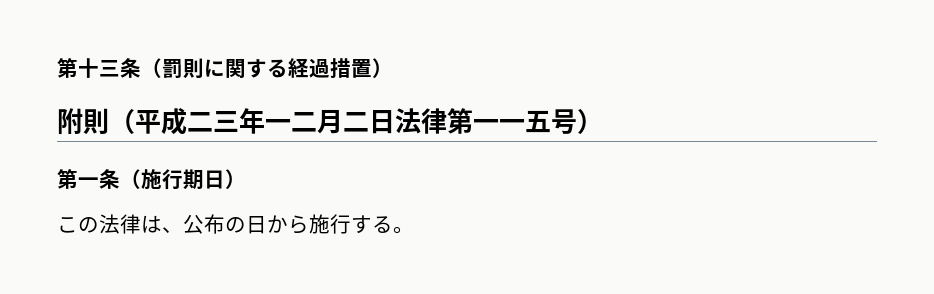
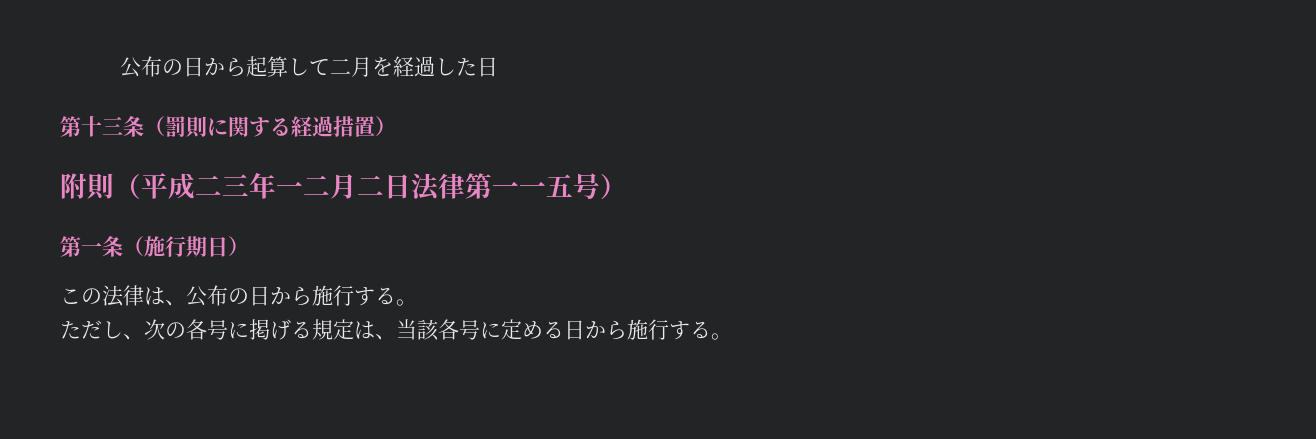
(57, 68) none -> [120,56,499,78] 公布の日から起算して二月を経過した日 //
(414, 230) none -> [60,319,732,341] // ただし、次の各号に掲げる規定は、当該各号に定める日から施行する。

